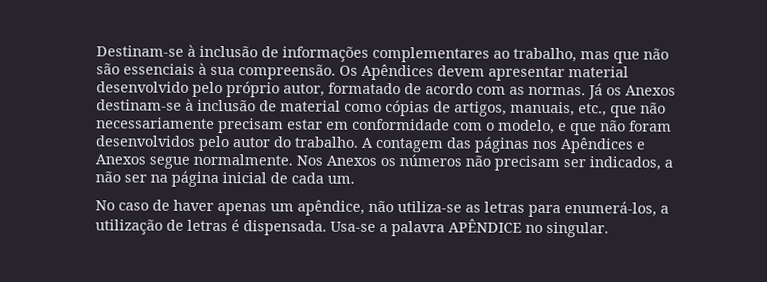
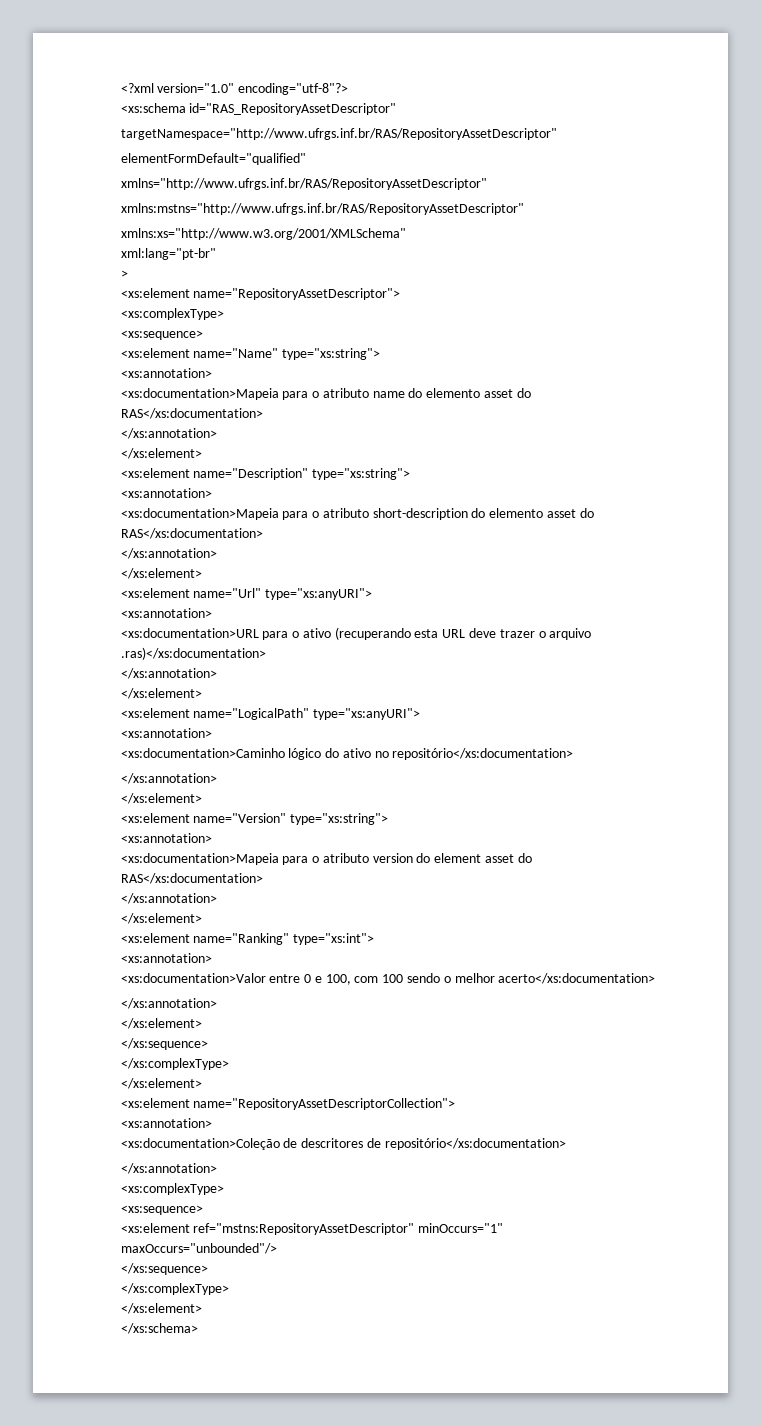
[96,44,670,64] [96,62,630,82] [96,81,677,100] [96,98,667,118] [96,117,673,136] [95,135,647,154] [95,153,674,172] [95,170,356,188] [95,199,670,218] [95,218,610,238] Destinam-se à inclusão de informações complementares ao trabalho, mas que não são essenciais à sua compreensão. Os Apêndices devem apresentar material desenvolvido pelo próprio autor, formatado de acordo com as normas. Já os Anexos destinam-se à inclusão de material como cópias de artigos, manuais, etc., que não necessariamente precisam estar em conformidade com o modelo, e que não foram desenvolvidos pelo autor do trabalho. A contagem das páginas nos Apêndices e Anexos segue normalmente. Nos Anexos os números não precisam ser indicados, a não ser na página inicial de cada um. // No caso de haver apenas um apêndice, não utiliza-se as letras para enumerá-los, a utilização de letras é dispensada. Usa-se a palavra APÊNDICE no singular. -> [120,83,349,95] [120,103,397,115] [120,128,557,140] [120,153,306,165] [120,178,487,190] [120,203,524,215] [120,228,406,240] [120,248,216,260] [120,270,128,278] [120,288,401,300] [120,308,224,320] [120,330,203,340] [120,348,381,360] [120,368,212,378] [120,388,531,400] [120,408,263,419] [120,428,217,439] [120,448,202,459] [120,468,411,480] [120,488,212,498] [120,508,594,520] [120,528,263,539] [120,548,217,559] [120,568,202,579] [120,588,373,600] [120,608,212,618] [120,627,592,640] [120,647,266,660] [120,668,217,679] [120,688,202,699] [120,708,421,720] [120,728,212,738] [120,748,574,760] [120,773,217,784] [120,793,202,804] [120,813,389,825] [120,833,212,843] [120,853,532,865] [120,873,263,884] [120,893,217,904] [120,913,202,924] [120,933,375,945] [120,953,212,963] [120,973,656,985] [120,998,217,1009] [120,1018,202,1029] [120,1038,208,1050] [120,1058,229,1070] [120,1078,202,1089] [120,1098,456,1110] [120,1118,212,1128] [120,1138,566,1150] [120,1163,217,1174] [120,1183,224,1195] [120,1205,203,1215] [120,1223,504,1235] [120,1243,277,1254] [120,1263,208,1275] [120,1283,229,1295] [120,1303,202,1314] [120,1323,198,1334] <?xml version="1.0" encoding="utf-8"?> // <xs:schema id="RAS_RepositoryAssetDescriptor" // targetNamespace="http://www.ufrgs.inf.br/RAS/RepositoryAssetDescriptor" // elementFormDefault="qualified" // xmlns="http://www.ufrgs.inf.br/RAS/RepositoryAssetDescriptor" // xmlns:mstns="http://www.ufrgs.inf.br/RAS/RepositoryAssetDescriptor" // xmlns:xs="http://www.w3.org/2001/XMLSchema" // xml:lang="pt-br" // > // <xs:element name="RepositoryAssetDescriptor"> // <xs:complexType> // <xs:sequence> // <xs:element name="Name" type="xs:string"> // <xs:annotation> // <xs:documentation>Mapeia para o atributo name do elemento asset do RAS</xs:documentation> // </xs:annotation> // </xs:element> // <xs:element name="Description" type="xs:string"> // <xs:annotation> // <xs:documentation>Mapeia para o atributo short-description do elemento asset do RAS</xs:documentation> // </xs:annotation> // </xs:element> // <xs:element name="Url" type="xs:anyURI"> // <xs:annotation> // <xs:documentation>URL para o ativo (recuperando esta URL deve trazer o arquivo .ras)</xs:documentation> // </xs:annotation> // </xs:element> // <xs:element name="LogicalPath" type="xs:anyURI"> // <xs:annotation> // <xs:documentation>Caminho lógico do ativo no repositório</xs:documentation> // </xs:annotation> // </xs:element> // <xs:element name="Version" type="xs:string"> // <xs:annotation> // <xs:documentation>Mapeia para o atributo version do element asset do RAS</xs:documentation> // </xs:annotation> // </xs:element> // <xs:element name="Ranking" type="xs:int"> // <xs:annotation> // <xs:documentation>Valor entre 0 e 100, com 100 sendo o melhor acerto</xs:documentation> // </xs:annotation> // </xs:element> // </xs:sequence> // </xs:complexType> // </xs:element> // <xs:element name="RepositoryAssetDescriptorCollection"> // <xs:annotation> // <xs:documentation>Coleção de descritores de repositório</xs:documentation> // </xs:annotation> // <xs:complexType> // <xs:sequence> // <xs:element ref="mstns:RepositoryAssetDescriptor" minOccurs="1" maxOccurs="unbounded"/> // </xs:sequence> // </xs:complexType> // </xs:element> // </xs:schema>

